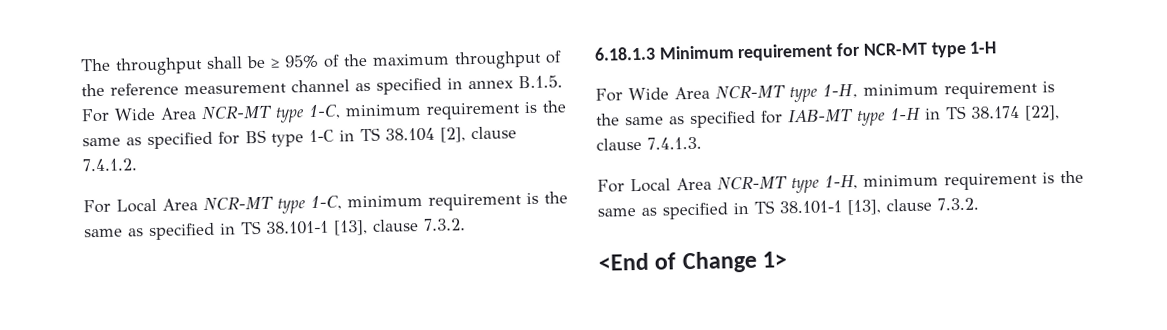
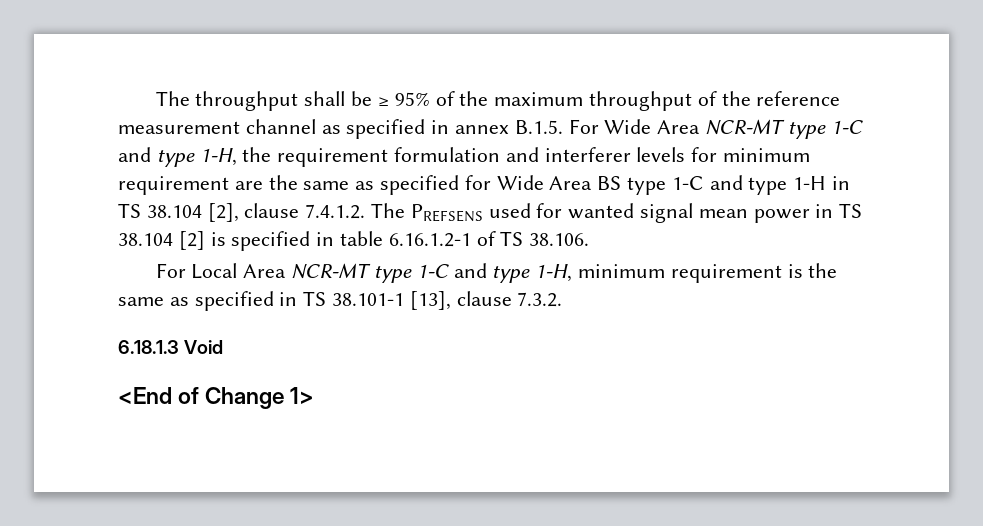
[308,100,567,120] [82,131,240,150] 1-C, minimum requirement is the same as specified for -> [830,120,863,134] [118,147,811,167] [118,175,593,195] 1-C and type 1-H, the requirement formulation and interferer levels for minimum requirement are the same as specified for Wide Area
(334, 136) none -> [709,175,827,195] and type 1-H
[83,191,568,214] [84,218,466,241] [594,41,998,62] [595,81,1055,103] [596,105,1060,129] [596,136,702,151] [597,176,788,193] // For Local Area NCR-MT type 1-C, minimum requirement is the same as specified in TS 38.101-1 [13], clause 7.3.2. // 6.18.1.3 Minimum requirement for NCR-MT type 1-H // For Wide Area NCR-MT type 1-H, minimum requirement is the same as specified for IAB-MT type 1-H in TS 38.174 [22], clause 7.4.1.3. // For Local Area NCR-MT -> [371,203,863,223] [118,231,590,251] [155,263,487,283] The PREFSENS used for wanted signal mean power in TS 38.104 [2] is specified in table 6.16.1.2-1 of TS 38.106. // For Local Area NCR-MT type 1-C and
(979, 204) none -> [118,340,224,354] // 6.18.1.3 Void

